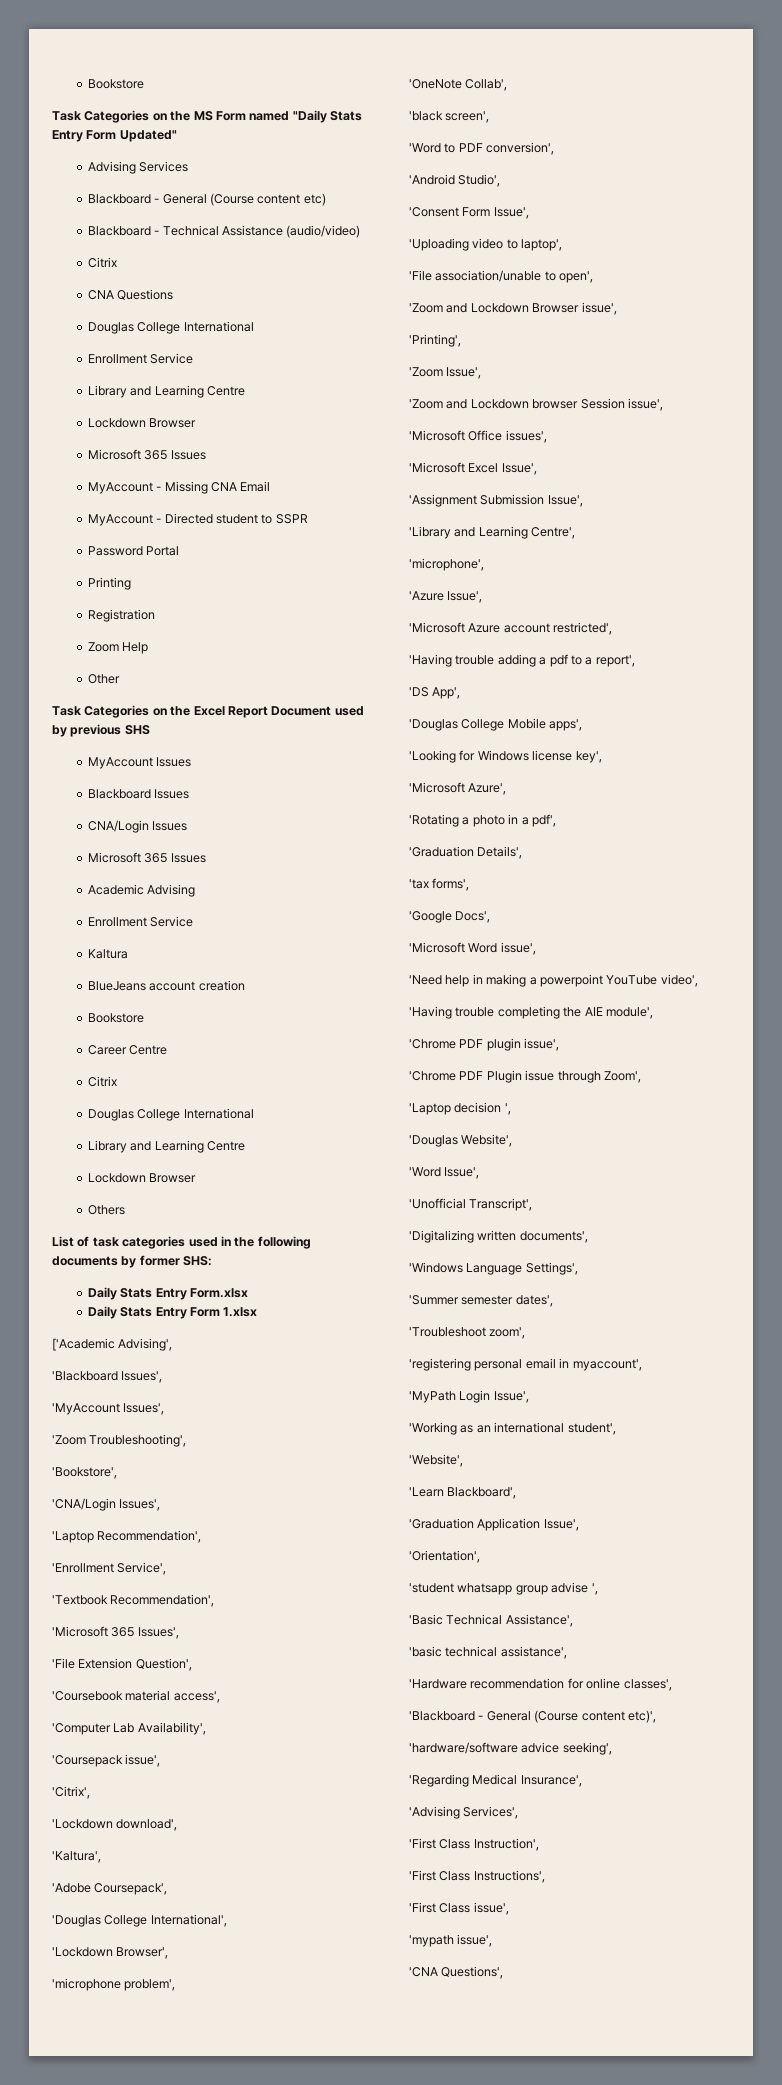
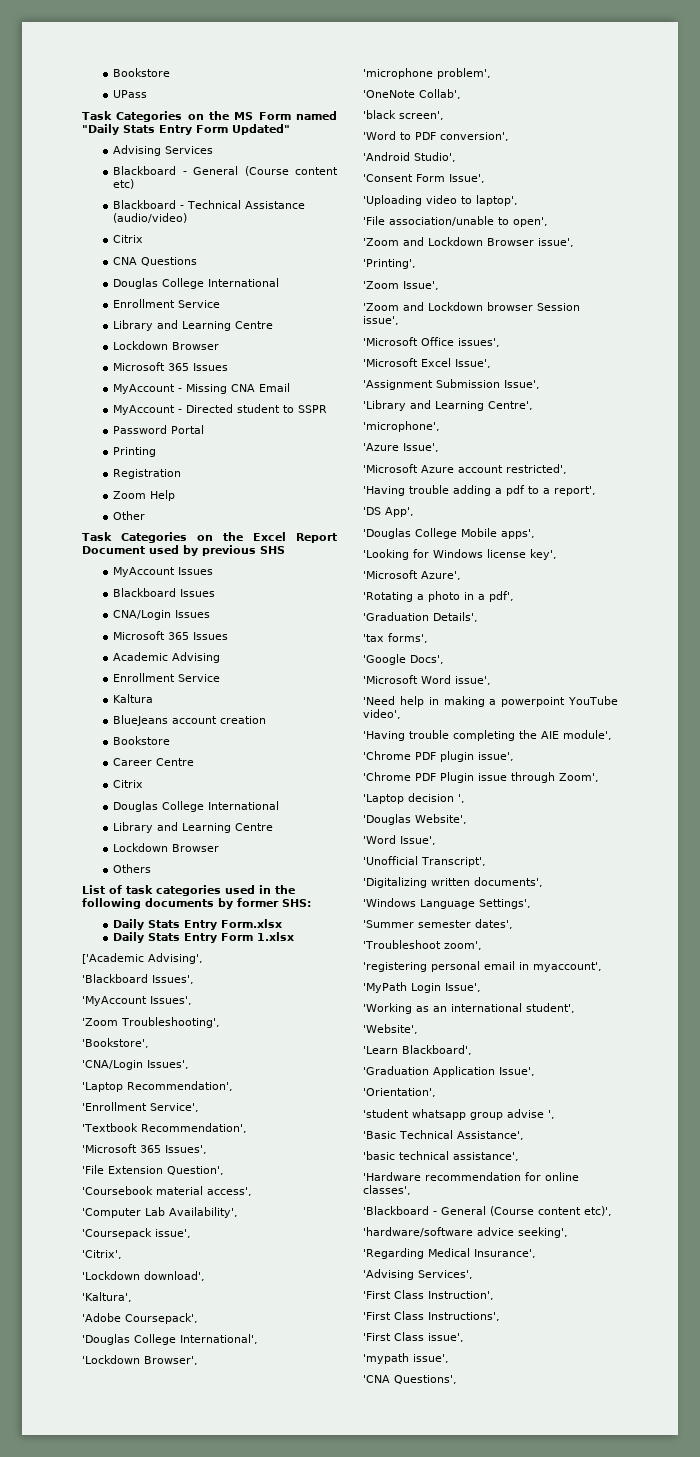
[87,79,144,89] Bookstore -> [113,68,171,77] [113,90,148,98] Bookstore // UPass

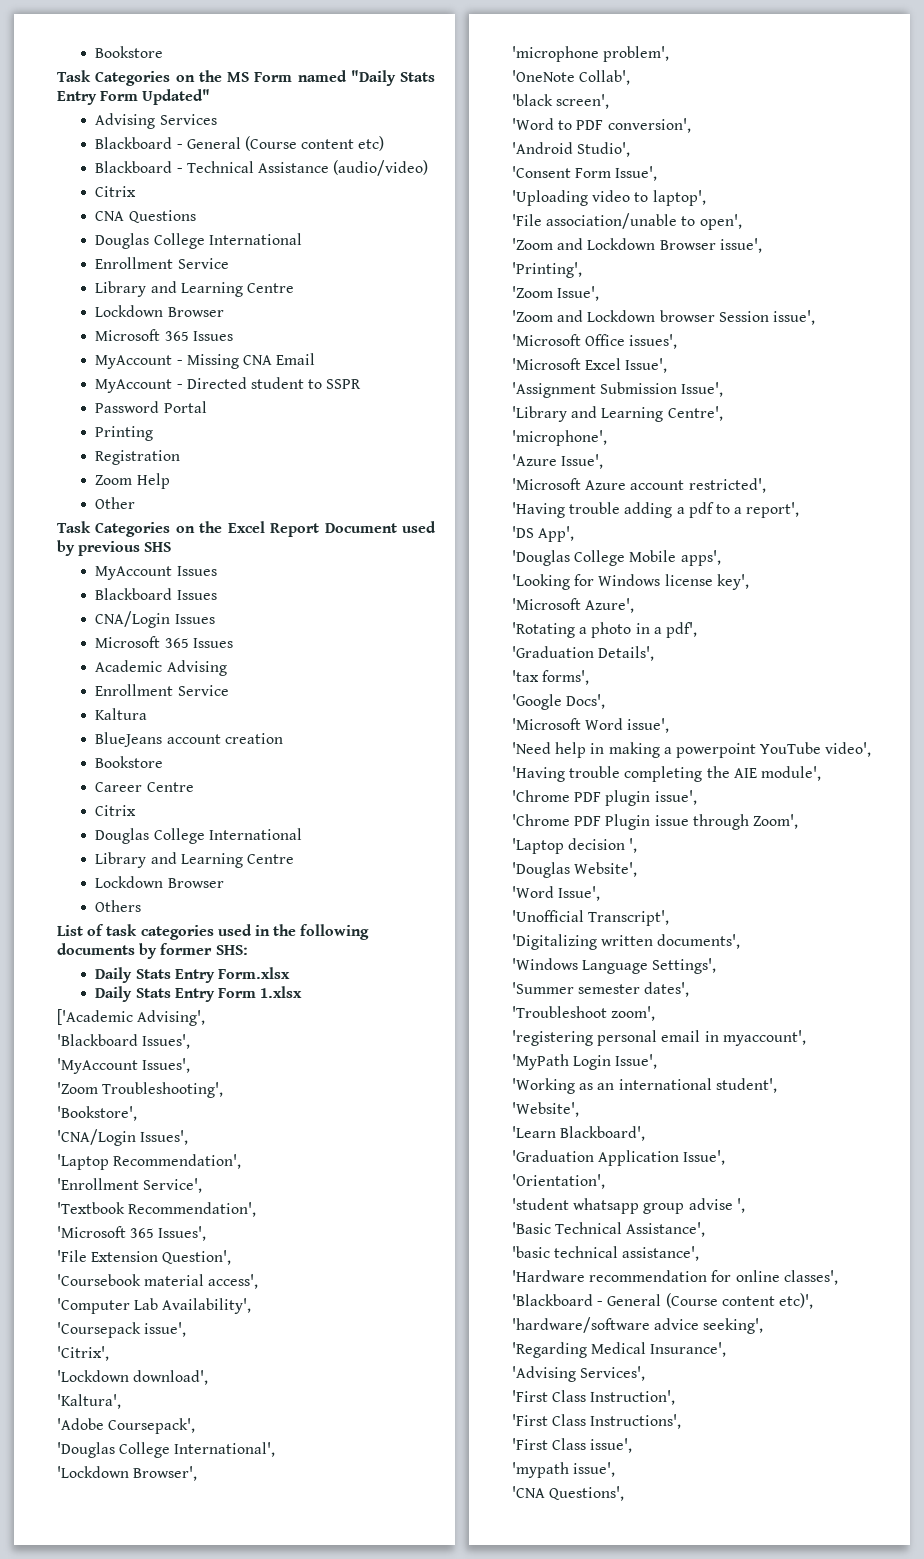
[113,68,171,77] [113,90,148,98] Bookstore // UPass -> [95,46,164,58] Bookstore

